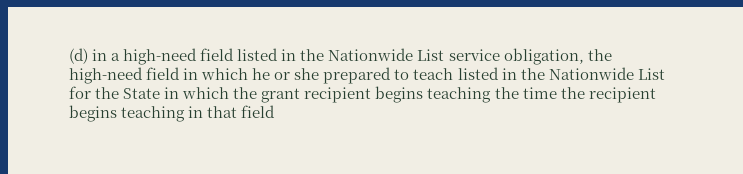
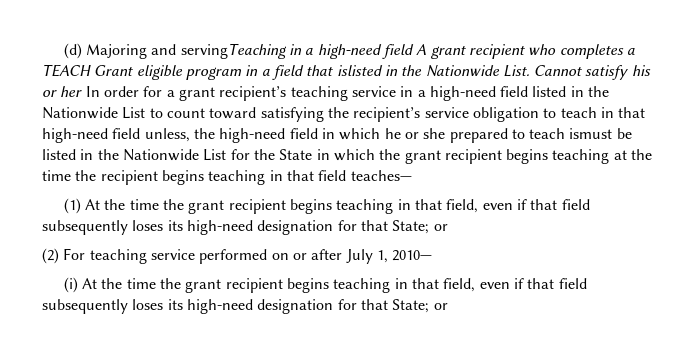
(88, 56) none -> [86,43,635,59] [42,64,651,80] [42,86,396,101] Majoring and servingTeaching in a high-need field A grant recipient who completes a TEACH Grant eligible program in a field that islisted in the Nationwide List. Cannot satisfy his or her In order for a grant recipient’s teaching service
[448,48,584,65] service obligation, -> [149,107,646,122] [42,128,190,143] to count toward satisfying the recipient’s service obligation to teach in that high-need field unless,
(454, 74) none -> [569,128,632,139] ismust be
(492, 95) none -> [613,150,627,160] at
(276, 111) none -> [350,170,412,181] [63,198,590,214] [42,220,448,235] [42,248,433,264] [63,277,587,293] [42,299,448,314] teaches— // (1) At the time the grant recipient begins teaching in that field, even if that field subsequently loses its high-need designation for that State; or // (2) For teaching service performed on or after July 1, 2010— // (i) At the time the grant recipient begins teaching in that field, even if that field subsequently loses its high-need designation for that State; or

